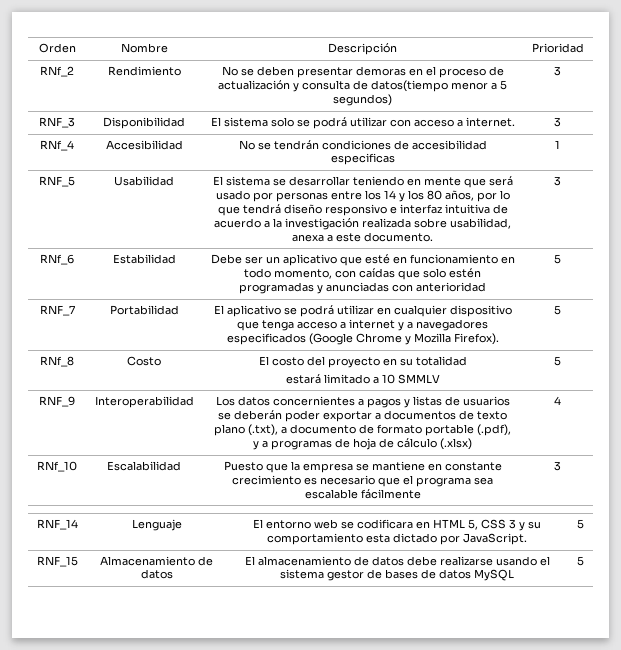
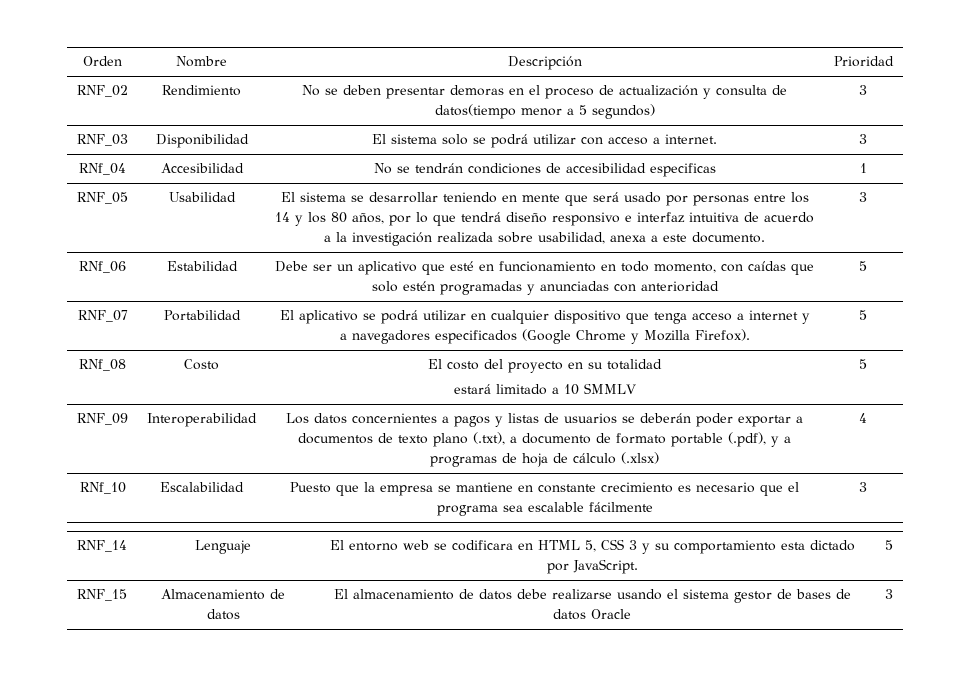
[40,66,74,77] RNf_2 -> [77,85,128,97] RNF_02
[39,117,75,128] RNF_3 -> [77,134,128,146] RNF_03
[40,140,74,151] RNf_4 -> [79,163,126,175] RNf_04
[39,176,75,187] RNF_5 -> [77,192,128,204] RNF_05
[40,254,74,265] RNf_6 -> [79,261,126,273] RNf_06
[39,305,75,316] RNF_7 -> [77,310,128,322] RNF_07
[40,356,74,367] RNf_8 -> [79,359,126,371] RNf_08
[39,396,75,407] RNF_9 -> [77,413,128,425] RNF_09
[474,569,514,581] [576,556,584,566] MySQL | 5 -> [591,609,631,619] [884,589,893,599] Oracle | 3

